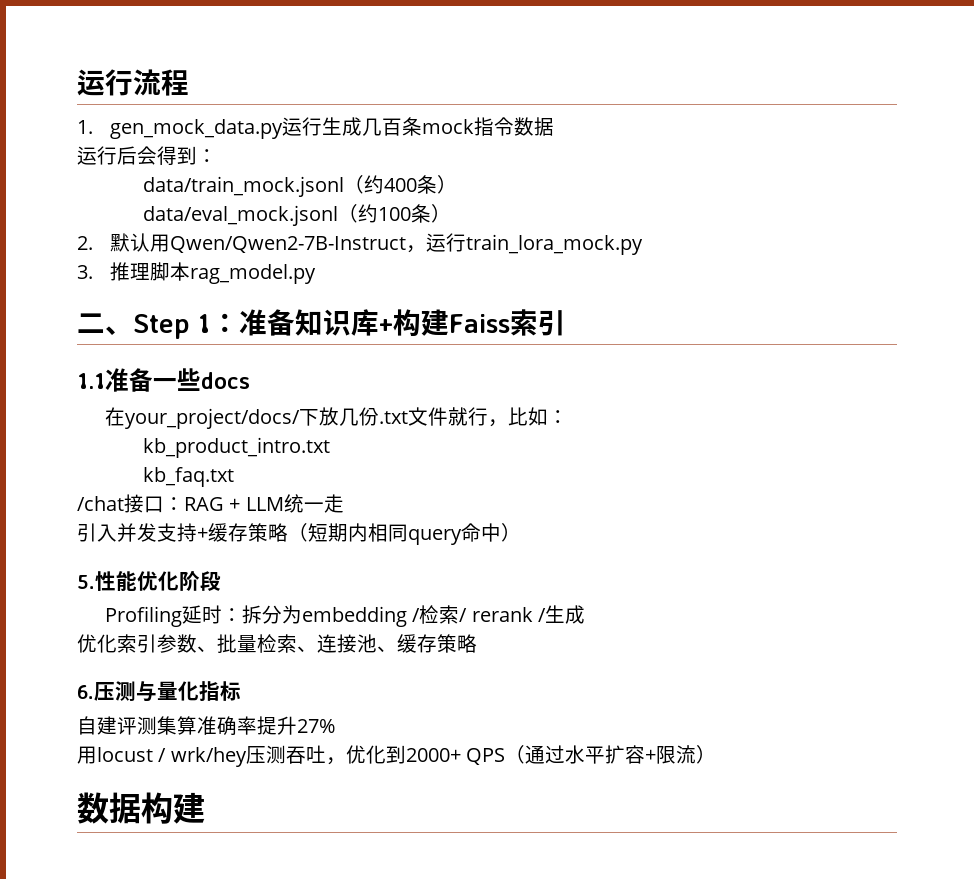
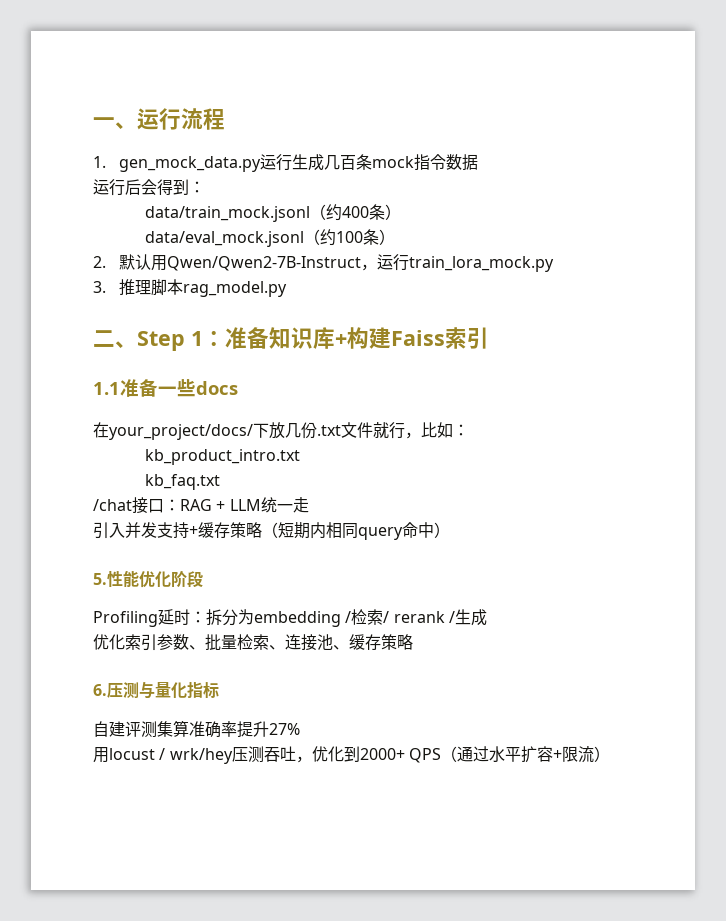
(77, 82) none -> [93,117,137,129] 一、
[77,792,205,824] // 数据构建 -> (610, 754) none

